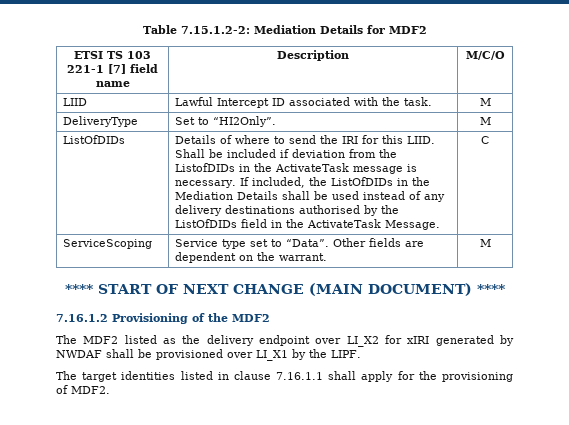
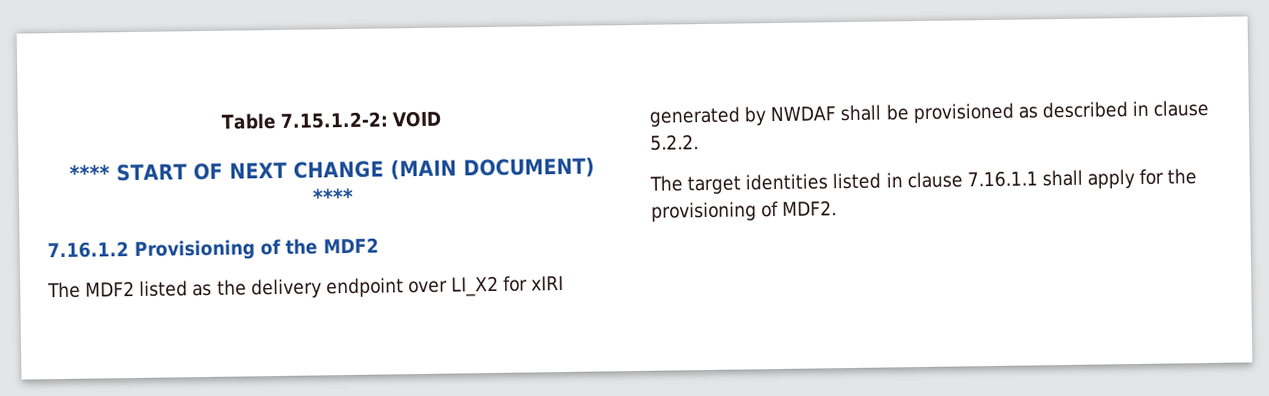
[253,25,427,34] [74,51,151,59] [67,64,158,74] [95,81,130,87] [277,50,349,61] [465,51,505,60] [63,98,88,106] [175,97,433,108] [479,98,491,106] [63,116,139,127] [175,116,277,127] [479,117,491,125] [63,135,126,144] [175,135,436,144] [175,149,398,158] [175,163,418,174] [175,177,431,188] [175,191,446,202] [175,205,400,216] [175,219,441,230] [481,136,489,144] [63,239,153,249] [175,238,425,249] [175,252,328,263] [479,239,491,247] Mediation Details for MDF2 // ETSI TS 103 221-1 [7] field name | Description | M/C/O // LIID | Lawful Intercept ID associated with the task. | M // DeliveryType | Set to “HI2Only”. | M // ListOfDIDs | Details of where to send the IRI for this LIID. Shall be included if deviation from the ListofDIDs in the ActivateTask message is necessary. If included, the ListOfDIDs in the Mediation Details shall be used instead of any delivery destinations authorised by the ListOfDIDs field in the ActivateTask Message. | C // ServiceScoping | Service type set to “Data”. Other fields are dependent on the warrant. | M -> [392,110,442,128] VOID
[227,349,361,361] over LI_X1 by the LIPF. -> [1017,99,1210,119] [650,134,699,151] as described in clause 5.2.2.

